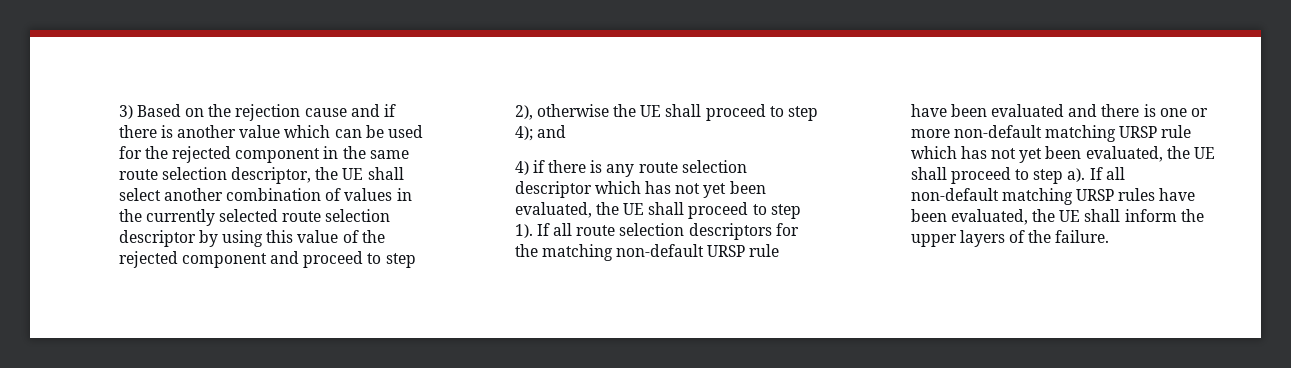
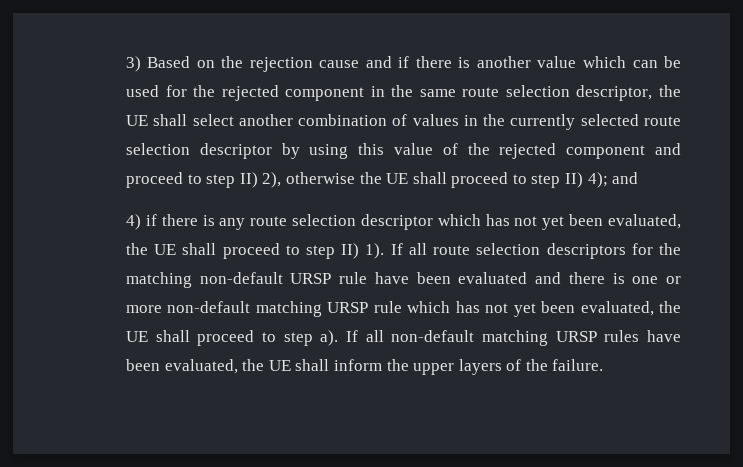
(416, 260) none -> [239,172,258,188] II)
(818, 113) none -> [565,172,584,188] II)
(801, 211) none -> [341,243,360,259] II)

